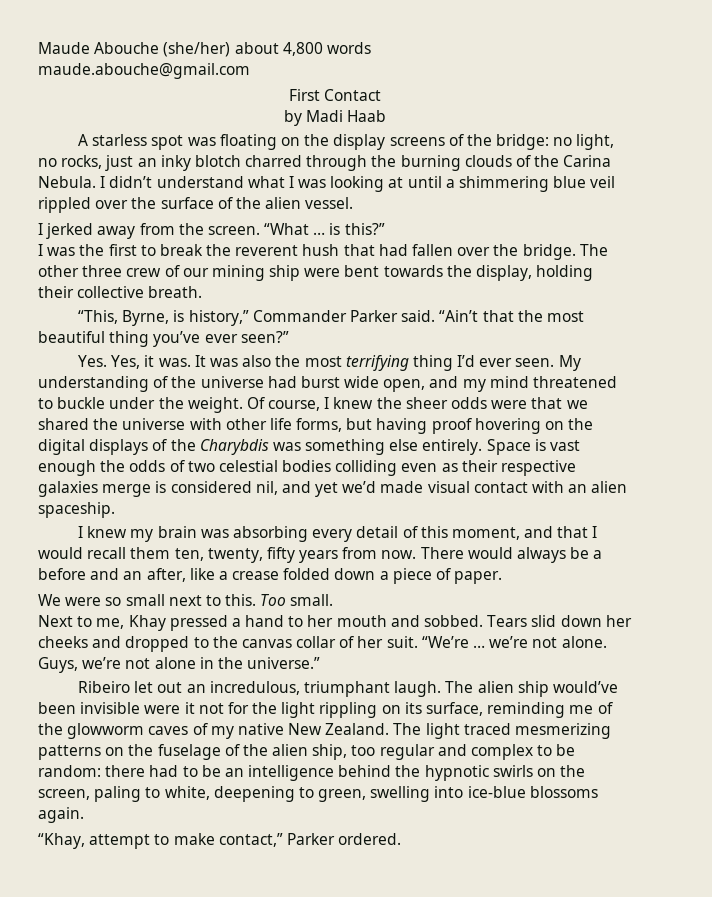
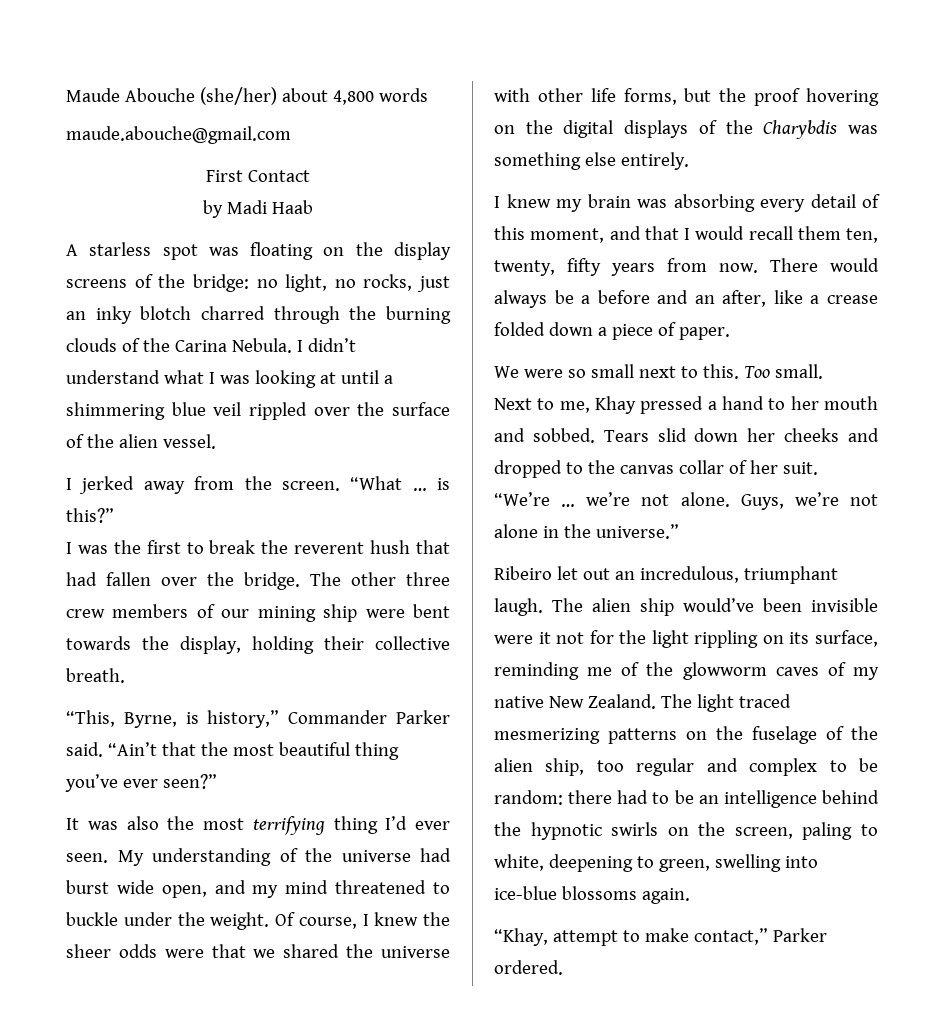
(162, 272) none -> [112,604,189,618] members
[78,355,191,369] Yes. Yes, it was. -> (217, 781) none
[376,418,428,434] having -> [719,88,747,102] the
[486,439,581,455] [38,460,577,476] [38,481,628,497] [38,502,115,518] Space is vast enough the odds of two celestial bodies colliding even as their respective galaxies merge is considered nil, and yet we’d made visual contact with an alien spaceship. -> (689, 161) none

